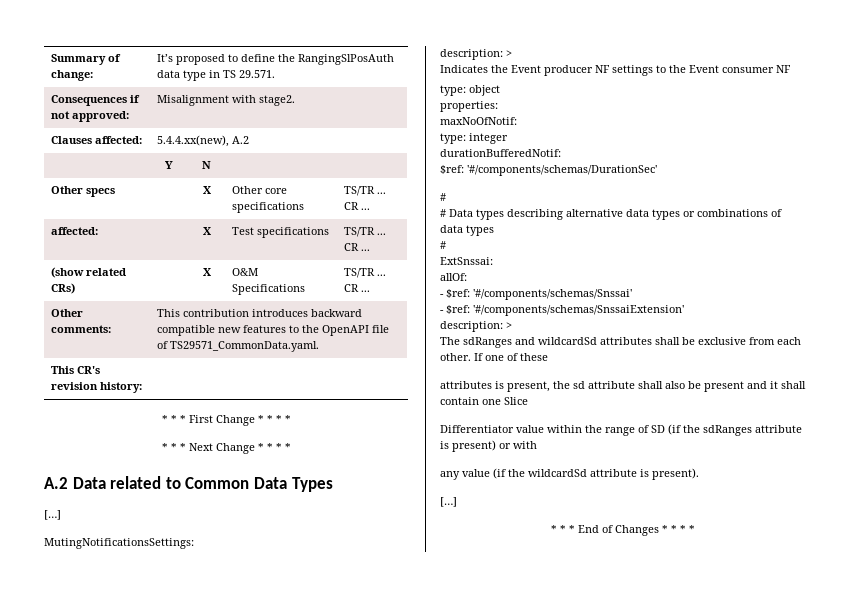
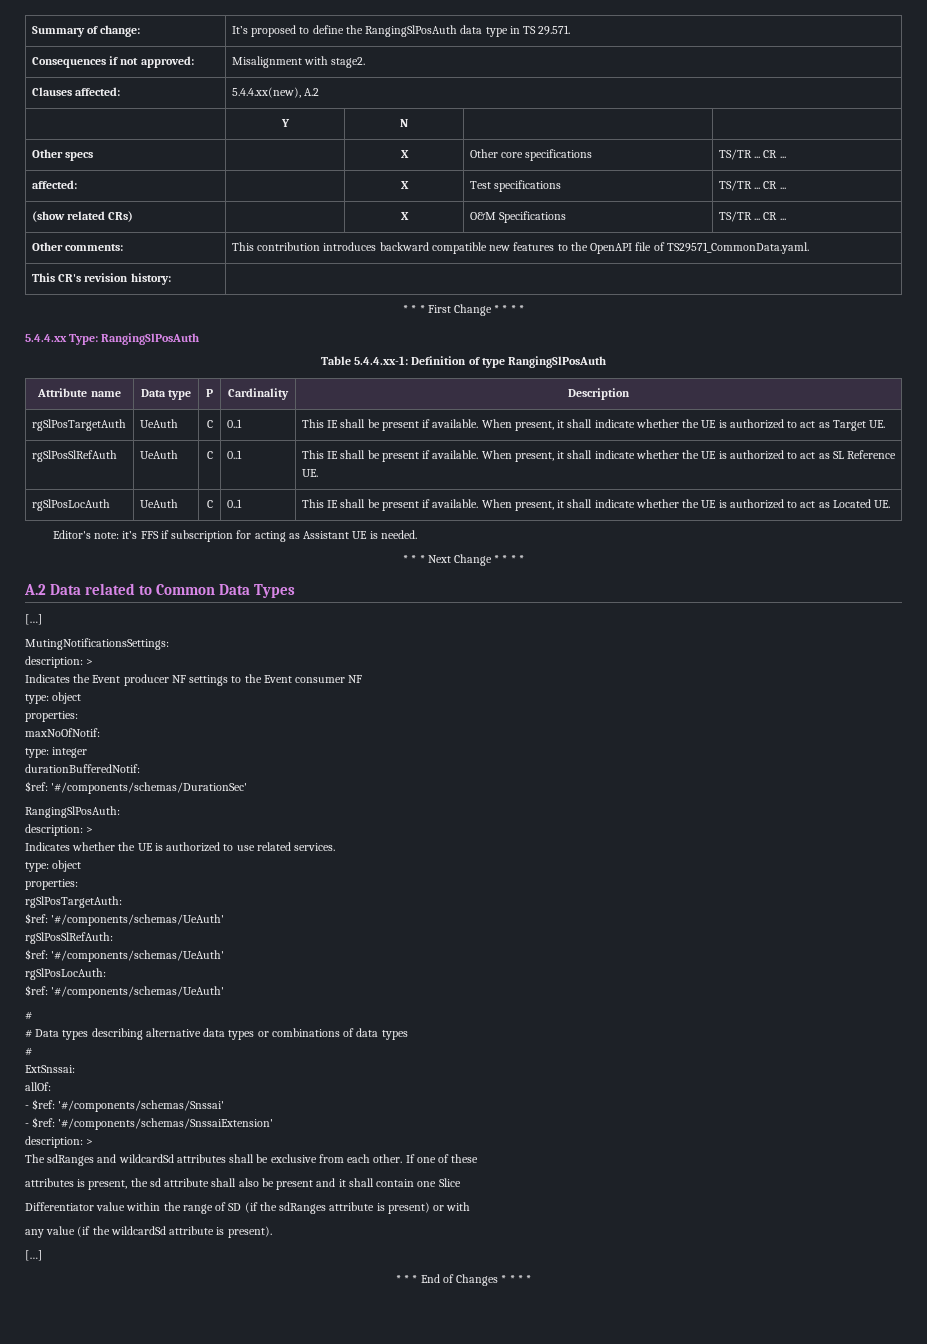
(291, 419) none -> [25,333,200,345] [320,356,607,368] [37,388,121,397] [140,389,192,400] [206,389,213,397] [228,388,289,400] [568,388,630,400] [31,419,126,431] [139,419,178,428] [206,420,213,428] [226,419,242,428] [301,419,885,431] [31,450,117,462] [139,450,178,459] [206,451,213,459] [226,450,242,459] [301,450,896,462] [301,469,318,477] [31,499,110,511] [139,499,178,508] [206,500,213,508] [226,499,242,508] [301,499,890,511] [52,530,417,542] // 5.4.4.xx Type: RangingSlPosAuth // Table 5.4.4.xx-1: Definition of type RangingSlPosAuth // Attribute name | Data type | P | Cardinality | Description // rgSlPosTargetAuth | UeAuth | C | 0..1 | This IE shall be present if available. When present, it shall indicate whether the UE is authorized to act as Target UE. // rgSlPosSlRefAuth | UeAuth | C | 0..1 | This IE shall be present if available. When present, it shall indicate whether the UE is authorized to act as SL Reference UE. // rgSlPosLocAuth | UeAuth | C | 0..1 | This IE shall be present if available. When present, it shall indicate whether the UE is authorized to act as Located UE. // Editor's note: it’s FFS if subscription for acting as Assistant UE is needed.
(657, 170) none -> [25,806,120,818] [25,824,94,836] [25,842,336,852] [25,860,82,872] [25,879,78,890] [25,896,122,908] [25,913,225,926] [25,932,113,944] [25,949,225,962] [25,968,106,980] [25,985,225,998] // RangingSlPosAuth: // description: > // Indicates whether the UE is authorized to use related services. // type: object // properties: // rgSlPosTargetAuth: // $ref: '#/components/schemas/UeAuth' // rgSlPosSlRefAuth: // $ref: '#/components/schemas/UeAuth' // rgSlPosLocAuth: // $ref: '#/components/schemas/UeAuth'

